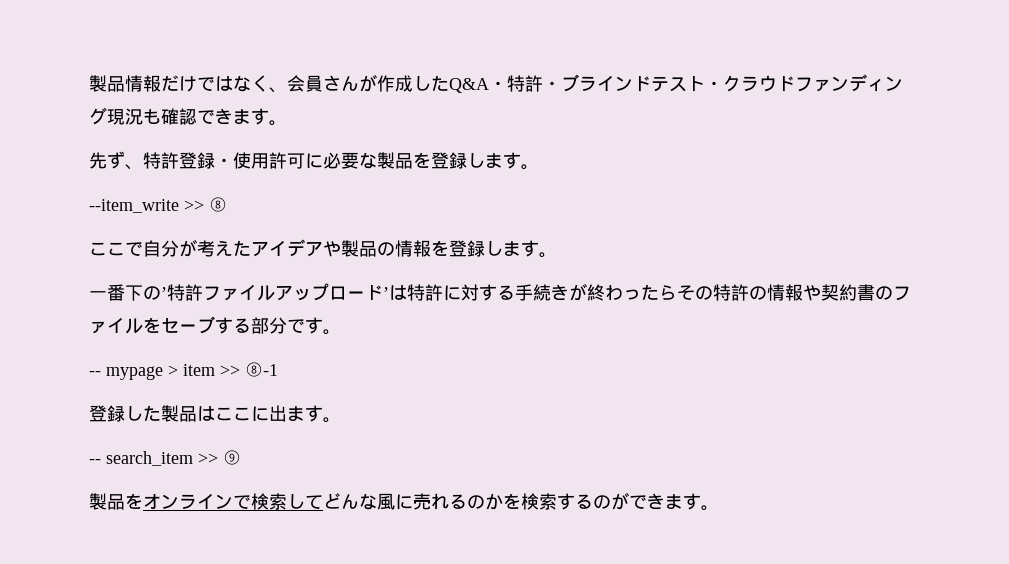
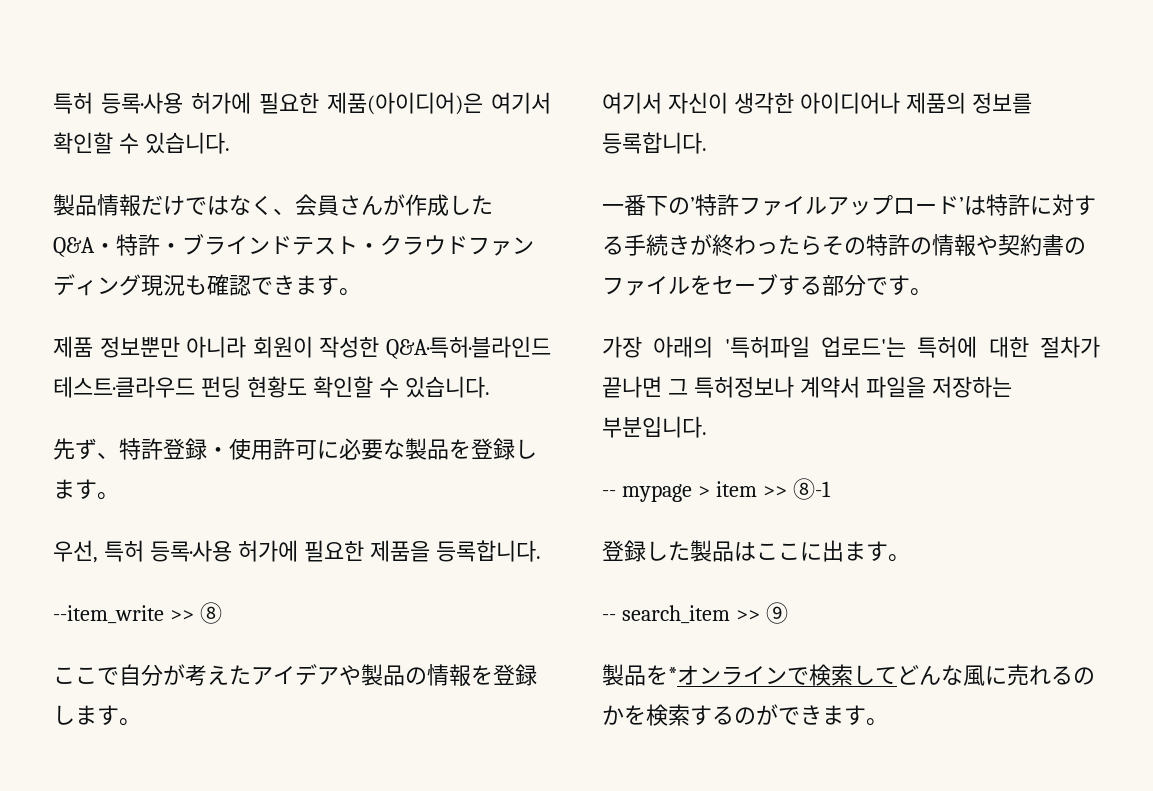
(89, 83) none -> [53,92,551,115] [53,132,230,154] 특허 등록·사용 허가에 필요한 제품(아이디어)은 여기서 확인할 수 있습니다. //
(287, 123) none -> [53,336,551,359] [53,376,490,398] // 제품 정보뿐만 아니라 회원이 작성한 Q&A·특허·블라인드 테스트·클라우드 펀딩 현황도 확인할 수 있습니다.
(539, 167) none -> [53,540,541,563] // 우선, 특허 등록·사용 허가에 필요한 제품을 등록합니다.
(557, 255) none -> [602,92,1032,114] [602,132,707,154] // 여기서 자신이 생각한 아이디어나 제품의 정보를 등록합니다.
(341, 332) none -> [602,336,1100,358] [602,376,1012,398] [602,416,707,438] // 가장 아래의 '특허파일 업로드'는 특허에 대한 절차가 끝나면 그 특허정보나 계약서 파일을 저장하는 부분입니다.
(143, 501) none -> [668,667,677,683] *

